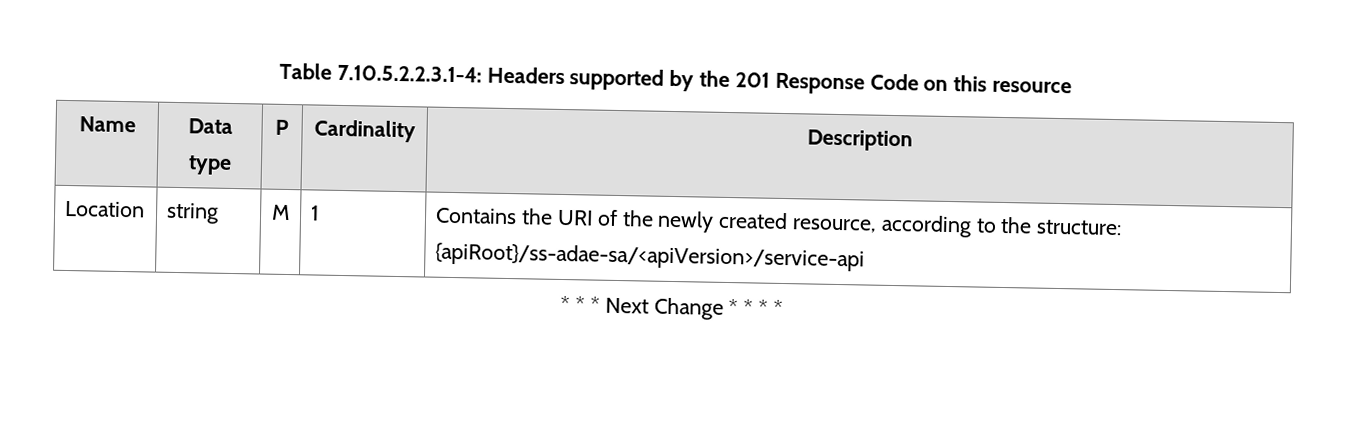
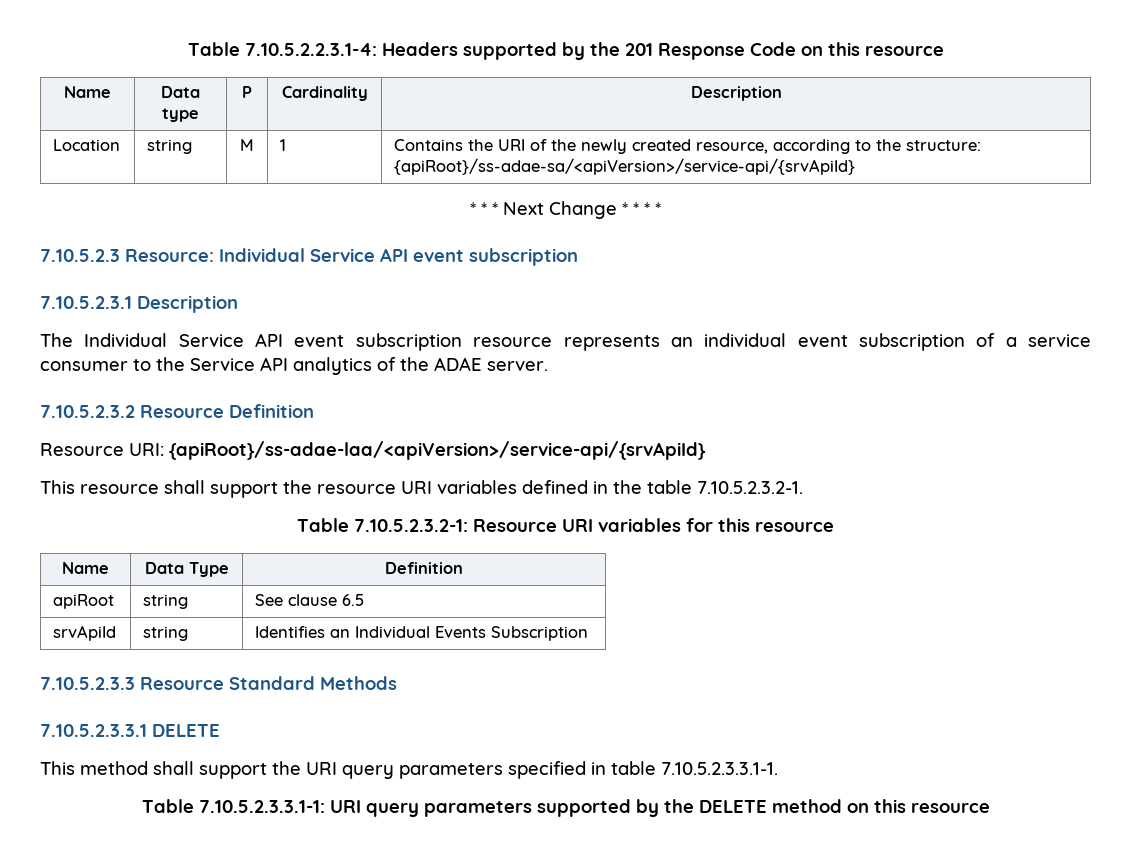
[435,242,866,272] {apiRoot}/ss-adae-sa/<apiVersion>/service-api -> [394,158,856,175] {apiRoot}/ss-adae-sa/<apiVersion>/service-api/{srvApiId}
(783, 307) none -> [40,248,578,266] [40,295,238,313] [40,333,1092,351] [40,357,548,375] [40,404,314,418] [40,441,706,460] [40,480,803,498] [297,518,834,532] [62,562,109,574] [144,562,229,577] [385,562,463,574] [53,594,115,609] [143,594,189,609] [255,594,365,606] [53,625,117,641] [143,626,189,641] [255,626,589,641] [40,676,397,690] [40,724,220,737] [40,761,778,779] [141,799,990,817] // 7.10.5.2.3 Resource: Individual Service API event subscription // 7.10.5.2.3.1 Description // The Individual Service API event subscription resource represents an individual event subscription of a service consumer to the Service API analytics of the ADAE server. // 7.10.5.2.3.2 Resource Definition // Resource URI: {apiRoot}/ss-adae-laa/<apiVersion>/service-api/{srvApiId} // This resource shall support the resource URI variables defined in the table 7.10.5.2.3.2-1. // Table 7.10.5.2.3.2-1: Resource URI variables for this resource // Name | Data Type | Definition // apiRoot | string | See clause 6.5 // srvApiId | string | Identifies an Individual Events Subscription // 7.10.5.2.3.3 Resource Standard Methods // 7.10.5.2.3.3.1 DELETE // This method shall support the URI query parameters specified in table 7.10.5.2.3.3.1-1. // Table 7.10.5.2.3.3.1-1: URI query parameters supported by the DELETE method on this resource

